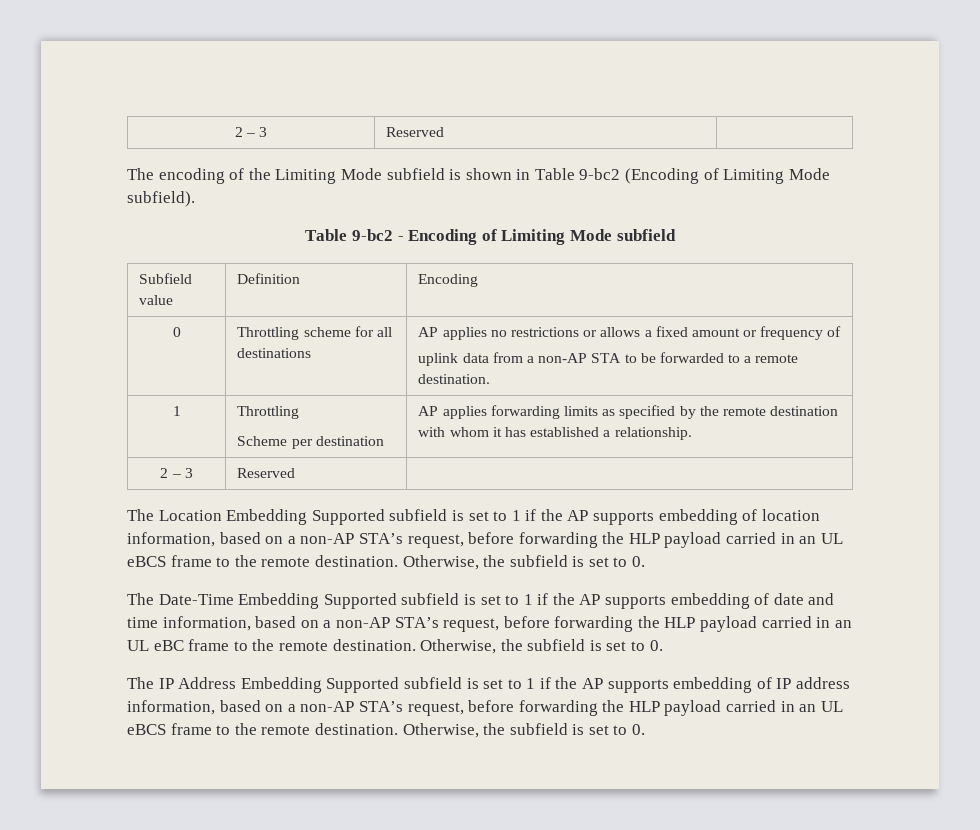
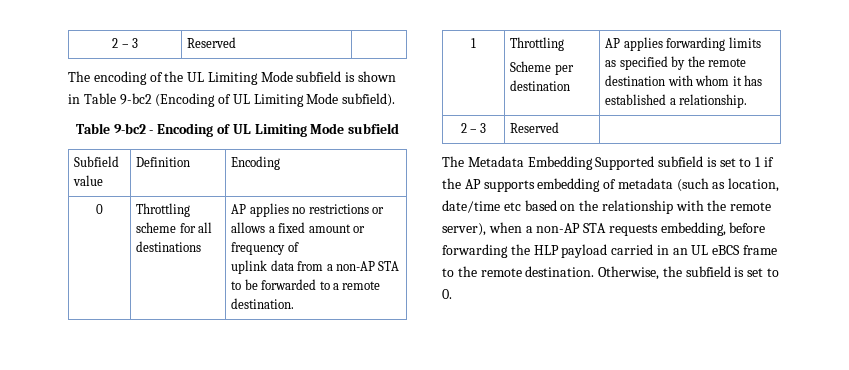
(271, 174) none -> [187,72,205,82] UL
(719, 174) none -> [232,94,250,104] UL
(497, 235) none -> [232,124,251,134] UL
[158,510,222,521] Location -> [467,156,524,167] Metadata
[761,509,820,521] [127,532,464,548] location information, based on a non-AP STA’s request, -> [617,178,780,192] [442,200,772,214] [442,222,726,236] metadata (such as location, date/time etc based on the relationship with the remote server), when a non-AP STA requests embedding,
[127,593,835,609] [127,616,852,632] [127,639,663,654] [127,677,851,693] [127,700,843,716] [127,723,646,738] // The Date-Time Embedding Supported subfield is set to 1 if the AP supports embedding of date and time information, based on a non-AP STA’s request, before forwarding the HLP payload carried in an UL eBC frame to the remote destination. Otherwise, the subfield is set to 0. // The IP Address Embedding Supported subfield is set to 1 if the AP supports embedding of IP address information, based on a non-AP STA’s request, before forwarding the HLP payload carried in an UL eBCS frame to the remote destination. Otherwise, the subfield is set to 0. -> (452, 294) none

